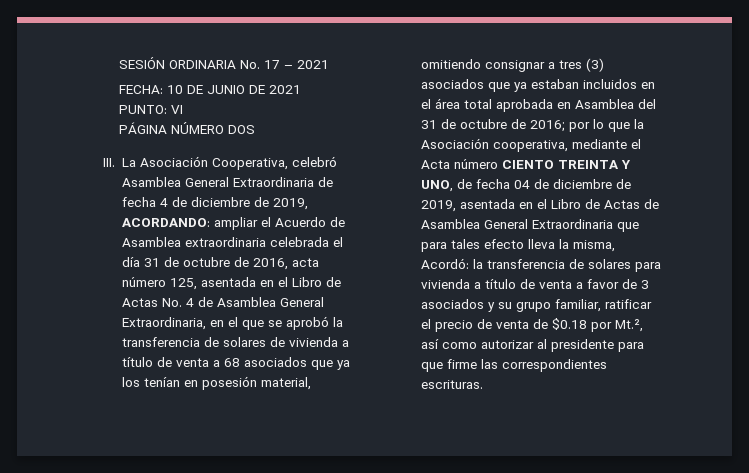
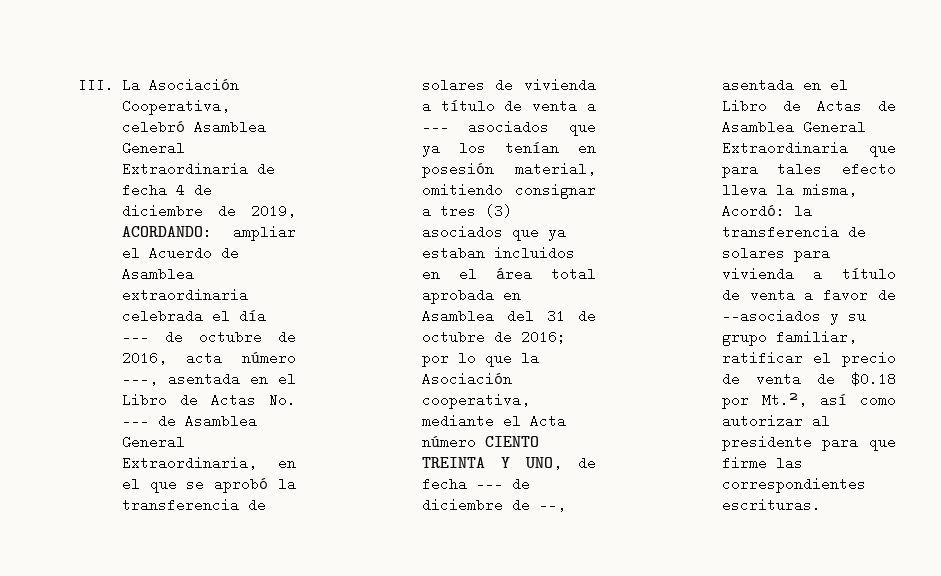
[119,57,330,69] [119,85,302,94] [119,105,184,114] [119,122,256,134] SESIÓN ORDINARIA No. 17 – 2021 // FECHA: 10 DE JUNIO DE 2021 // PUNTO: VI // PÁGINA NÚMERO DOS // -> (77, 85) none
[143,258,160,267] 31 -> [121,330,149,344] ---
[169,278,197,290] 125, -> [121,372,158,386] ---,
[185,298,194,307] 4 -> [121,414,149,428] ---
[223,358,240,367] 68 -> [421,120,449,134] ---
[513,179,631,189] [420,200,456,212] 04 de diciembre de 2019, -> [475,477,530,491] [421,498,566,512] --- de diciembre de --,
[640,280,649,289] [420,299,484,309] 3 asociados -> [721,309,821,323] --asociados

